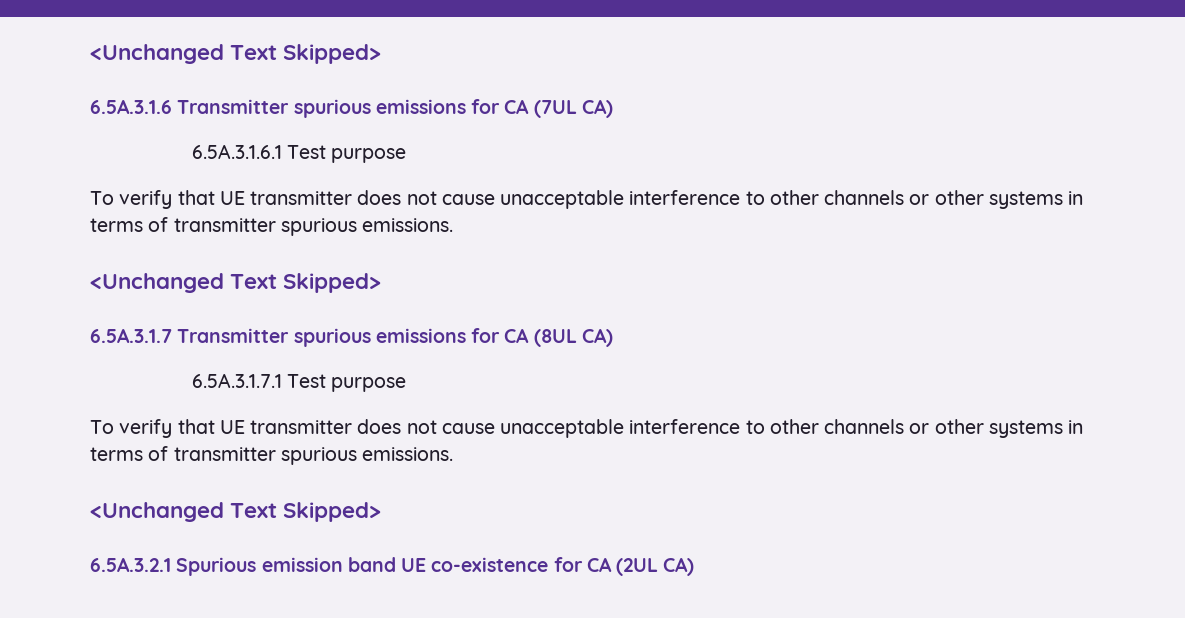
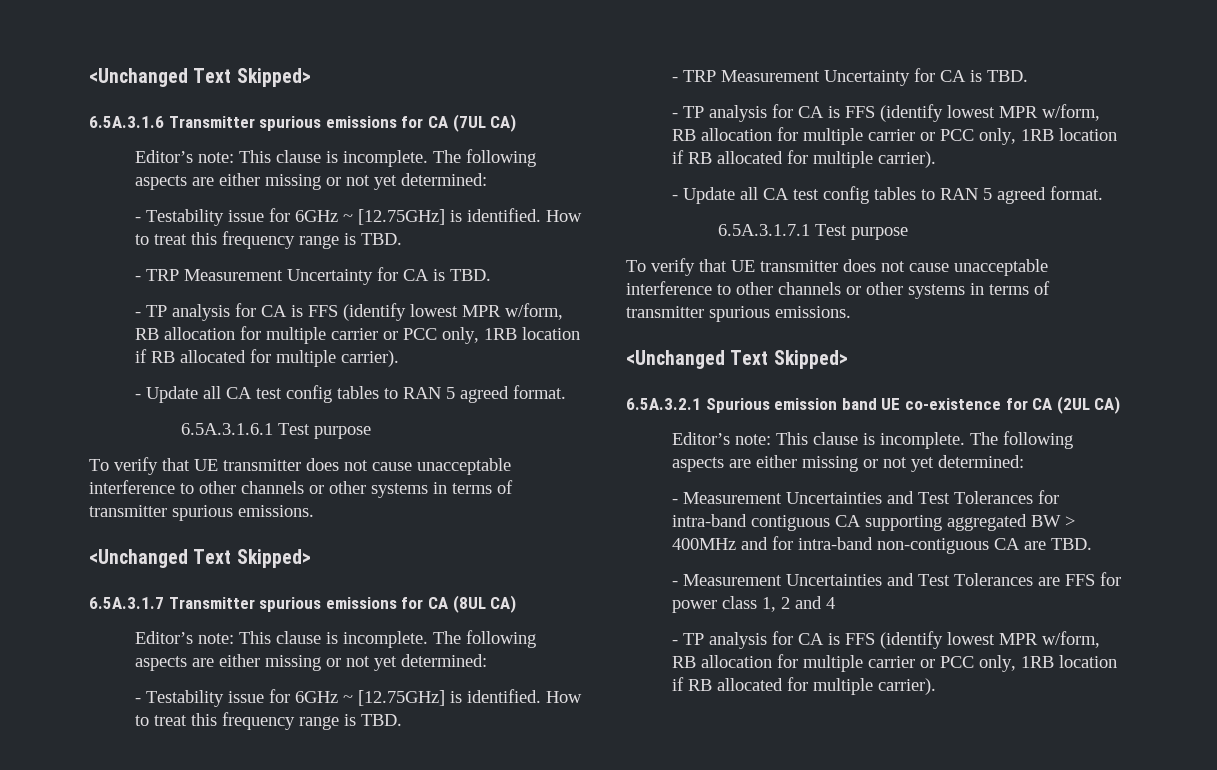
(613, 108) none -> [134,149,536,167] [134,173,487,190] [134,208,582,226] [134,231,402,249] [134,267,491,285] [134,303,563,321] [134,326,580,344] [134,349,399,367] [134,385,566,403] // Editor’s note: This clause is incomplete. The following aspects are either missing or not yet determined: // - Testability issue for 6GHz ~ [12.75GHz] is identified. How to treat this frequency range is TBD. // - TRP Measurement Uncertainty for CA is TBD. // - TP analysis for CA is FFS (identify lowest MPR w/form, RB allocation for multiple carrier or PCC only, 1RB location if RB allocated for multiple carrier). // - Update all CA test config tables to RAN 5 agreed format.
(613, 337) none -> [134,630,536,648] [134,654,487,671] [134,689,582,707] [134,712,402,730] [671,68,1028,86] [671,104,1100,122] [671,127,1117,145] [671,150,936,168] [671,186,1103,204] // Editor’s note: This clause is incomplete. The following aspects are either missing or not yet determined: // - Testability issue for 6GHz ~ [12.75GHz] is identified. How to treat this frequency range is TBD. // - TRP Measurement Uncertainty for CA is TBD. // - TP analysis for CA is FFS (identify lowest MPR w/form, RB allocation for multiple carrier or PCC only, 1RB location if RB allocated for multiple carrier). // - Update all CA test config tables to RAN 5 agreed format.
(695, 566) none -> [671,431,1073,449] [671,455,1024,472] [671,490,1059,504] [671,514,1075,531] [671,536,1092,554] [671,572,1121,586] [671,596,835,613] [671,631,1100,649] [671,654,1117,672] [671,677,936,695] // Editor’s note: This clause is incomplete. The following aspects are either missing or not yet determined: // - Measurement Uncertainties and Test Tolerances for intra-band contiguous CA supporting aggregated BW > 400MHz and for intra-band non-contiguous CA are TBD. // - Measurement Uncertainties and Test Tolerances are FFS for power class 1, 2 and 4 // - TP analysis for CA is FFS (identify lowest MPR w/form, RB allocation for multiple carrier or PCC only, 1RB location if RB allocated for multiple carrier).

